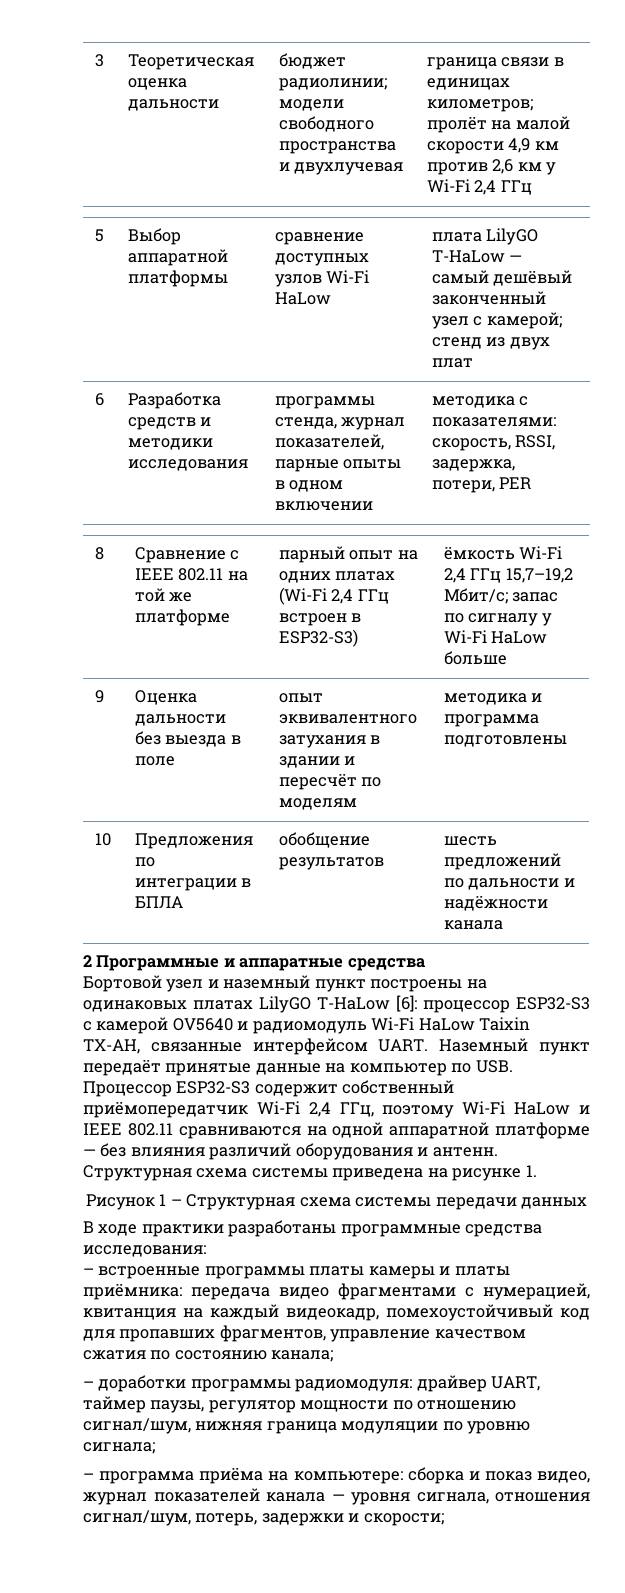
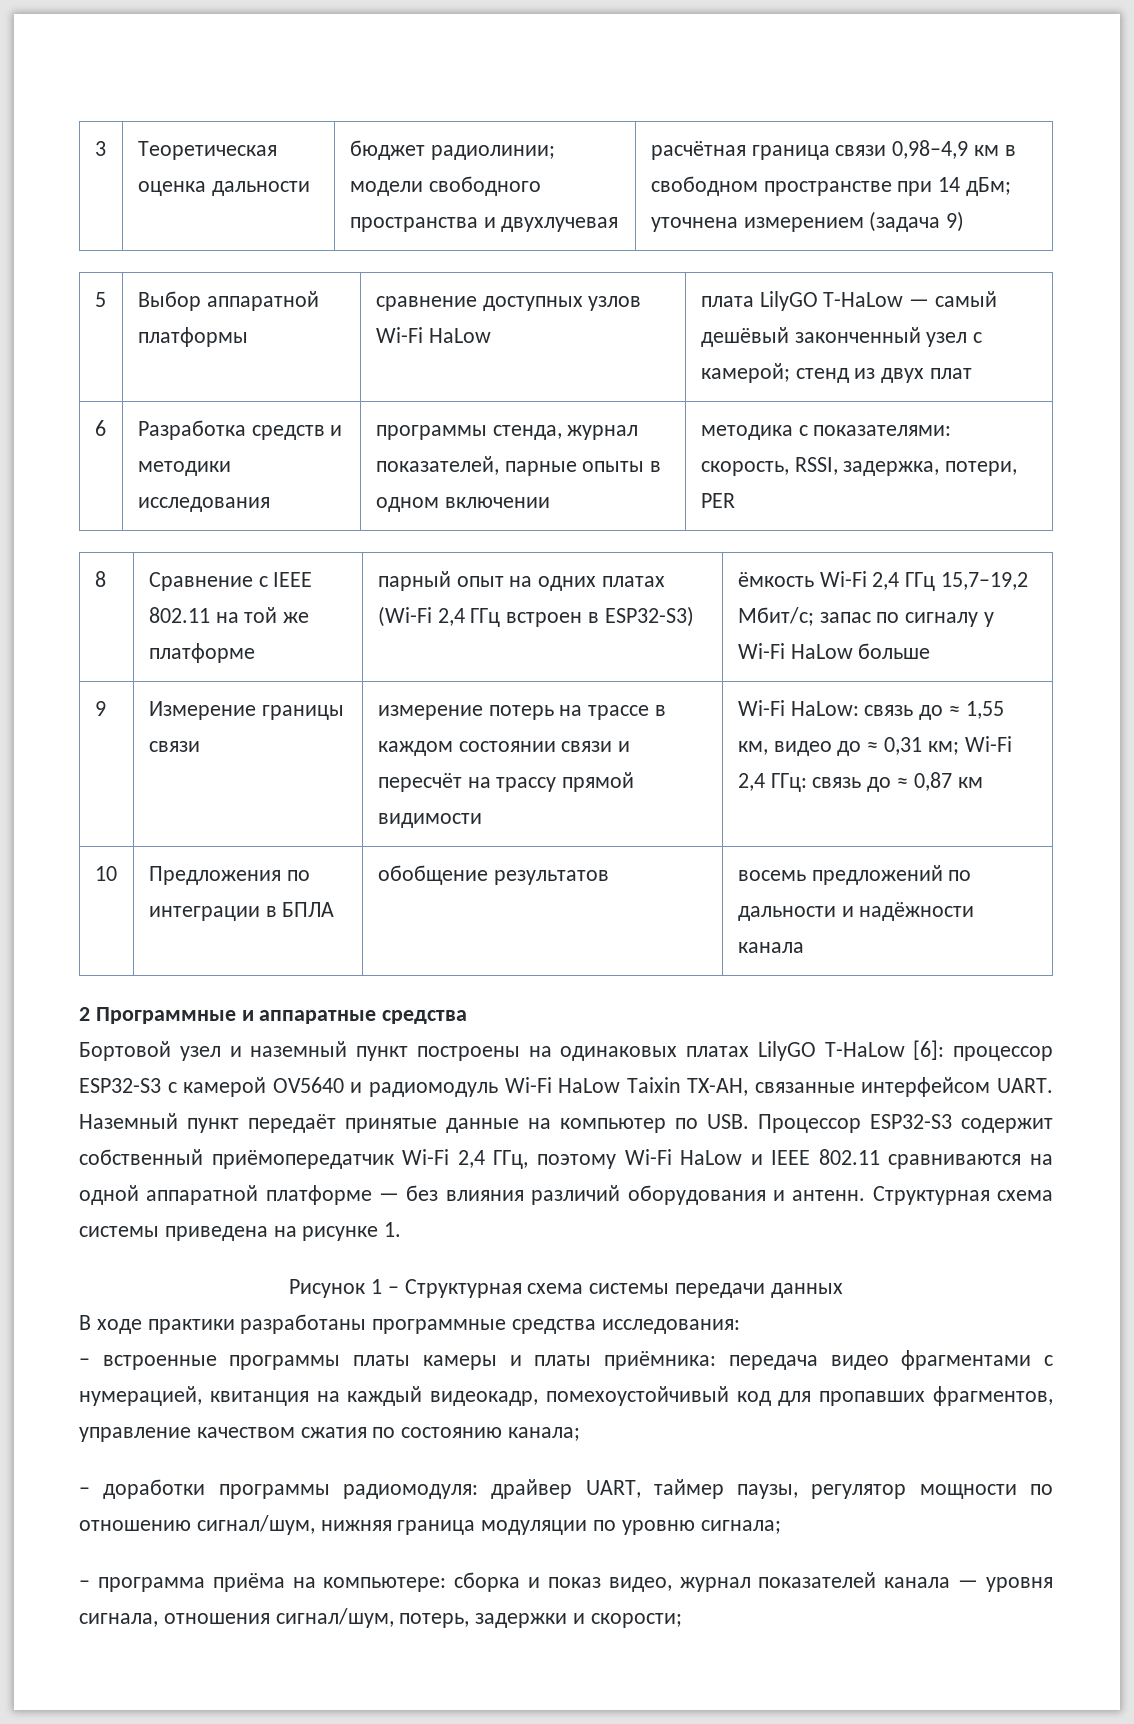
(404, 168) none -> [650,141,746,160] расчётная
[553,57,564,66] [426,78,510,90] [426,99,533,112] [426,116,570,133] [426,138,559,154] [426,159,557,175] [426,179,532,195] в единицах километров; пролёт на малой скорости 4,9 км против 2,6 км у Wi-Fi 2,4 ГГц -> [892,140,1016,159] [650,176,1012,196] [650,211,965,232] 0,98–4,9 км в свободном пространстве при 14 дБм; уточнена измерением (задача 9)
[134,690,197,705] [134,714,226,726] [134,731,241,747] [134,756,175,766] [278,693,323,703] [278,714,417,724] [278,735,381,748] [278,756,356,768] [278,774,382,790] [278,798,357,810] [443,693,543,705] [443,714,539,727] [443,735,567,747] Оценка дальности без выезда в поле | опыт эквивалентного затухания в здании и пересчёт по моделям | методика и программа подготовлены -> [148,701,344,720] [148,741,200,752] [377,705,667,720] [377,741,631,756] [377,772,635,792] [377,813,482,828] [737,700,1004,720] [737,736,1012,756] [737,772,983,792] Измерение границы связи | измерение потерь на трассе в каждом состоянии связи и пересчёт на трассу прямой видимости | Wi-Fi HaLow: связь до ≈ 1,55 км, видео до ≈ 0,31 км; Wi-Fi 2,4 ГГц: связь до ≈ 0,87 км
[443,836,497,846] шесть -> [737,870,806,881] восемь

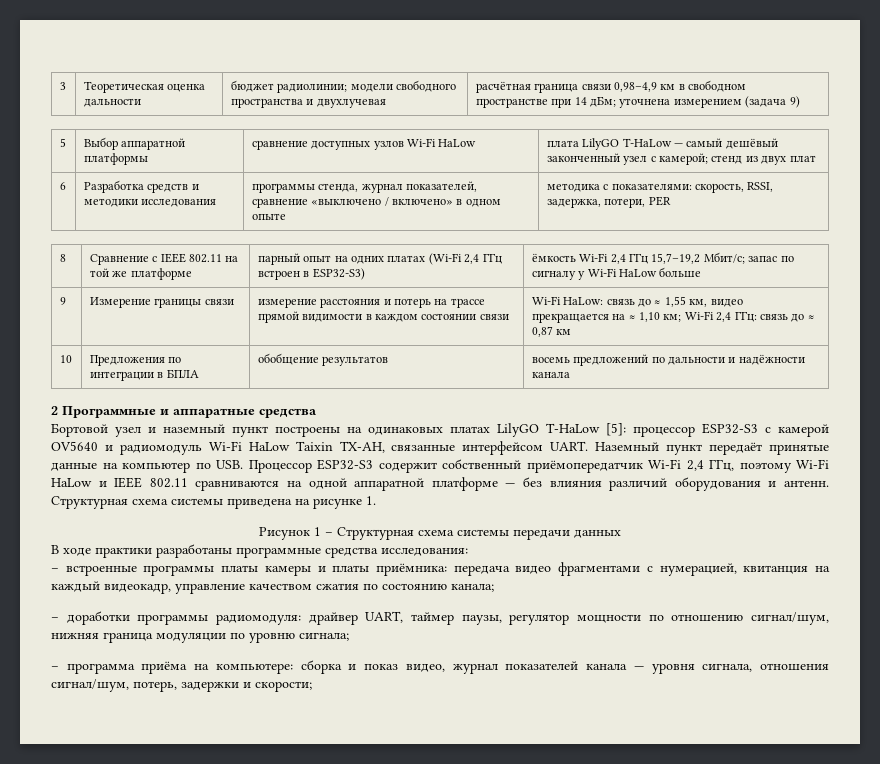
[504,461,645,476] парные опыты -> [251,197,454,208] сравнение «выключено / включено»
[444,497,550,508] включении -> [251,213,286,220] опыте
(483, 712) none -> [320,298,391,308] расстояния и
(650, 712) none -> [257,311,363,323] прямой видимости
[618,741,631,752] [377,772,635,792] [377,813,482,828] и пересчёт на трассу прямой видимости -> (509, 317) none
[837,737,923,756] до ≈ 0,31 -> [531,312,661,323] прекращается на ≈ 1,10
[913,1040,945,1060] [6]: -> [606,423,626,436] [5]:
[545,1386,1054,1406] помехоустойчивый код для пропавших фрагментов, -> (171, 588) none

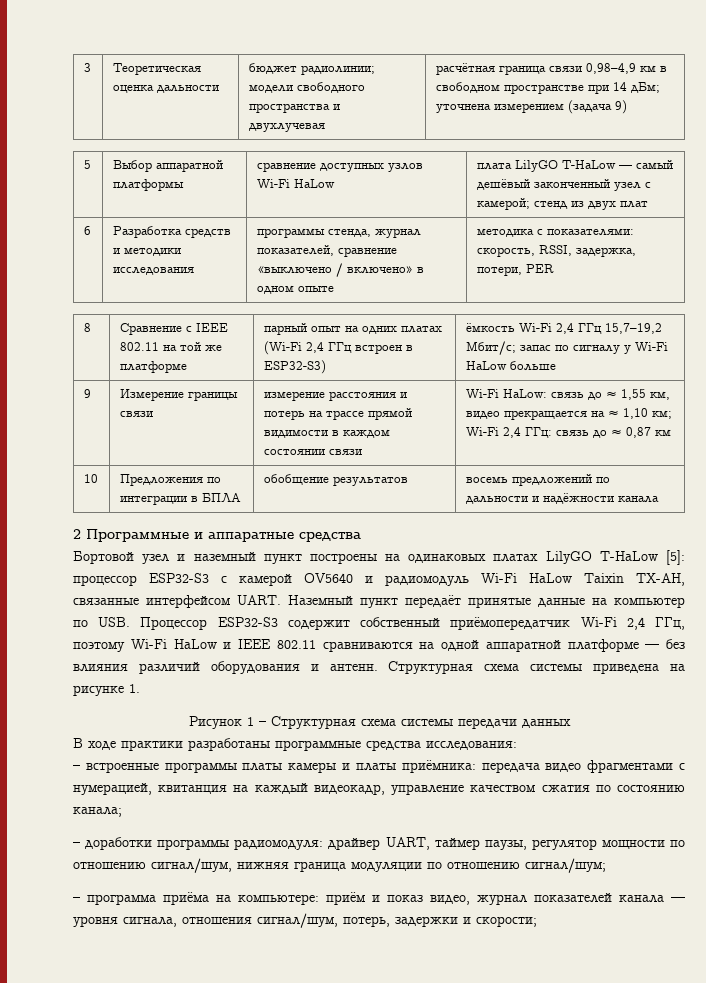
[249,632,349,643] уровню сигнала; -> [447,858,606,873] отношению сигнал/шум;
[300,660,342,674] сборка -> [326,892,365,905] приём

